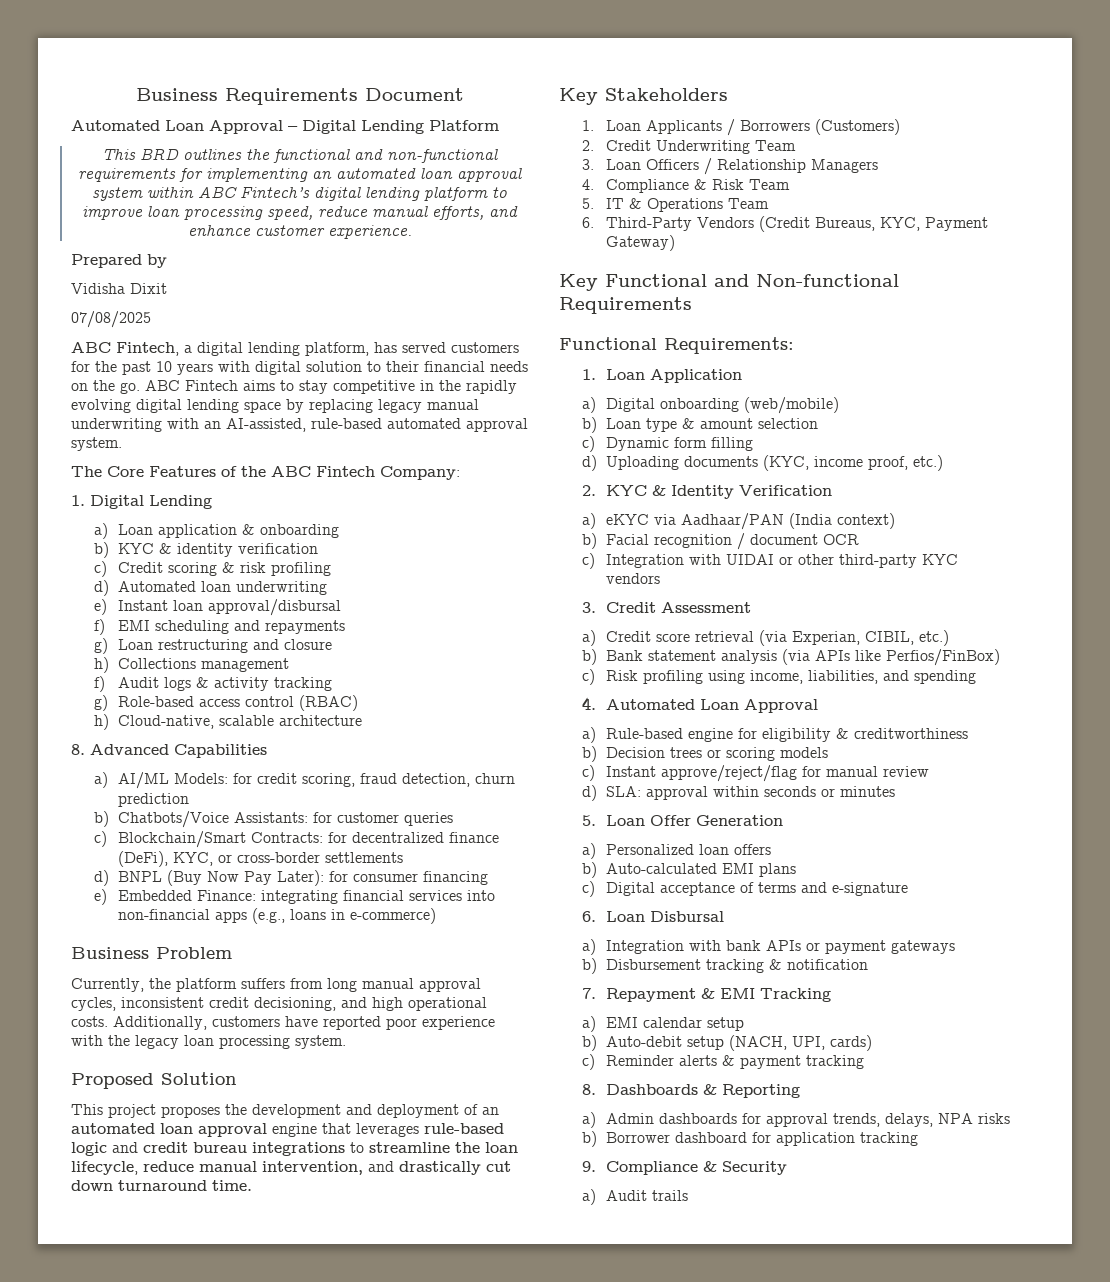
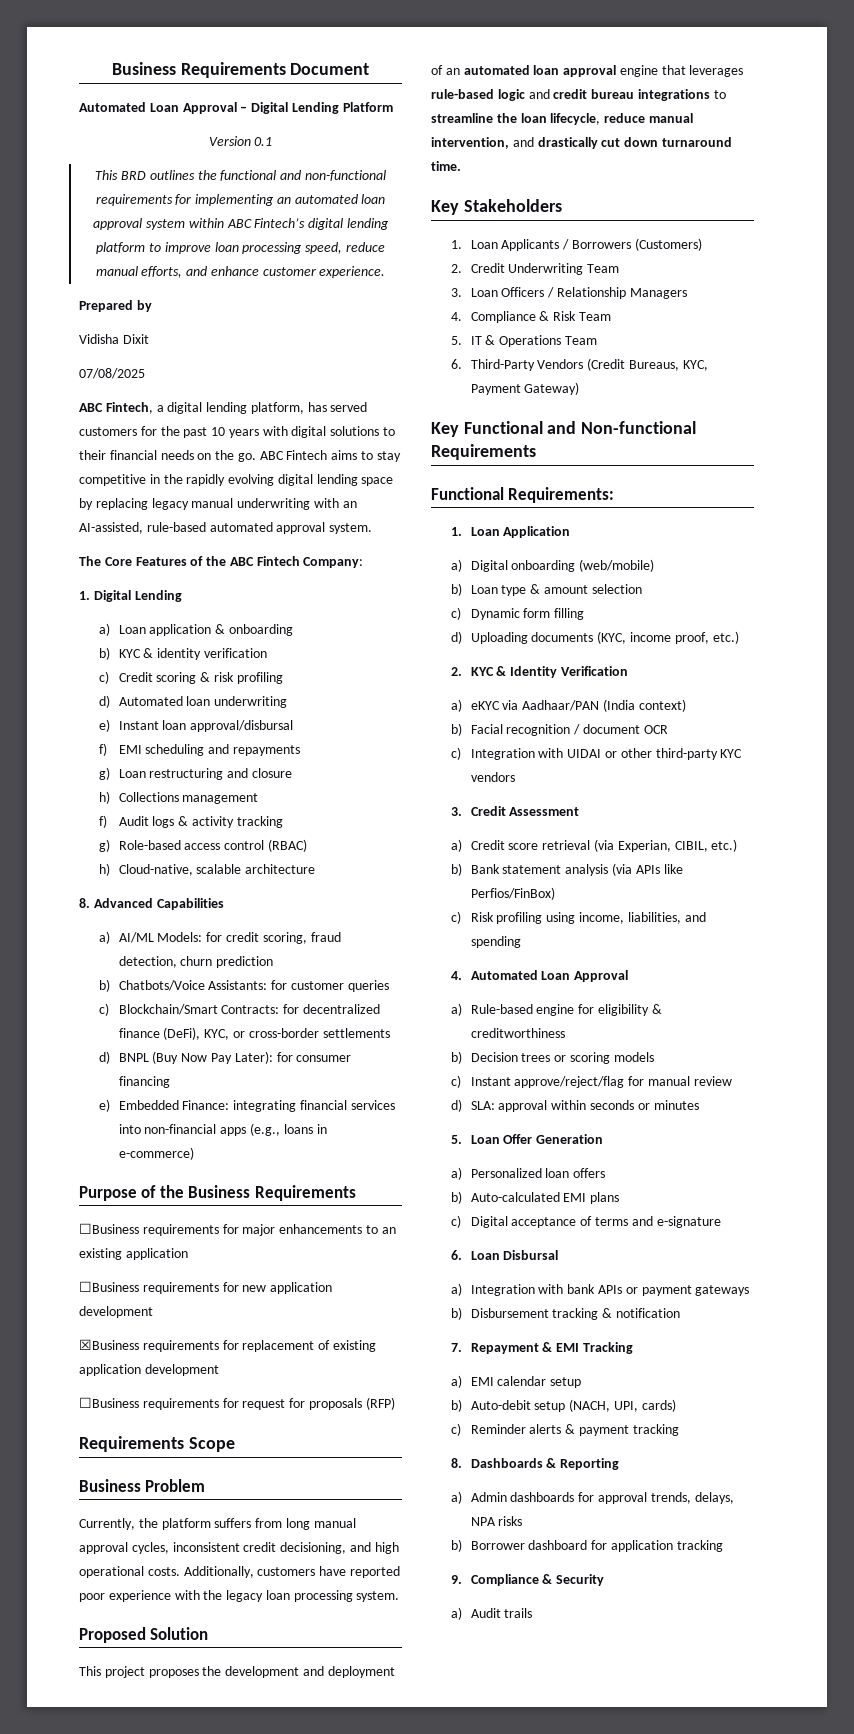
(499, 125) none -> [208,136,273,146] // Version 0.1
[306,361,362,372] solution -> [330,426,380,436] solutions
(436, 916) none -> [79,1185,356,1201] [79,1223,396,1236] [79,1248,188,1260] [79,1281,333,1294] [79,1306,153,1318] [79,1339,376,1352] [79,1364,219,1376] [79,1397,395,1410] [79,1436,235,1452] // Purpose of the Business Requirements // ☐Business requirements for major enhancements to an existing application // ☐Business requirements for new application development // ☒Business requirements for replacement of existing application development // ☐Business requirements for request for proposals (RFP) // Requirements Scope

